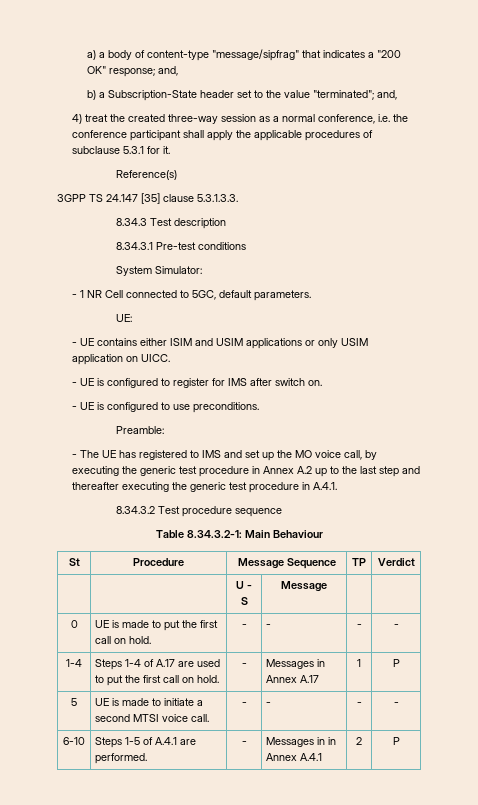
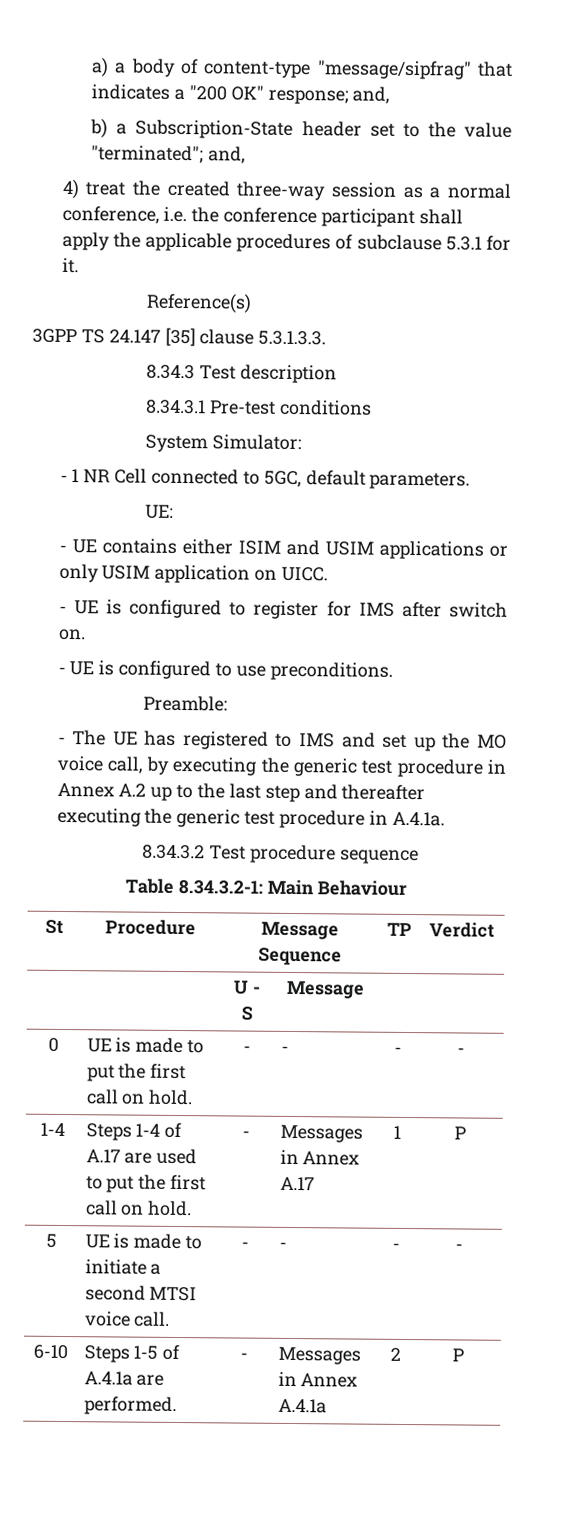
[312,482,337,490] A.4.1. -> [391,811,445,827] A.4.1a.
[155,737,178,745] A.4.1 -> [83,1371,133,1386] A.4.1a
[328,737,337,745] [266,753,323,761] in Annex A.4.1 -> [300,1373,359,1388] [277,1398,327,1414] Annex A.4.1a

